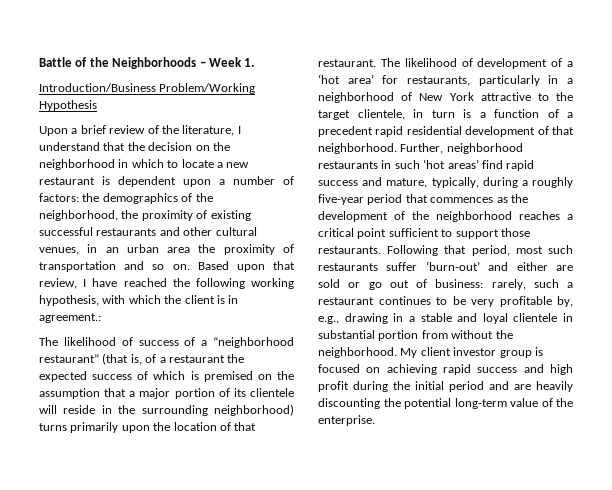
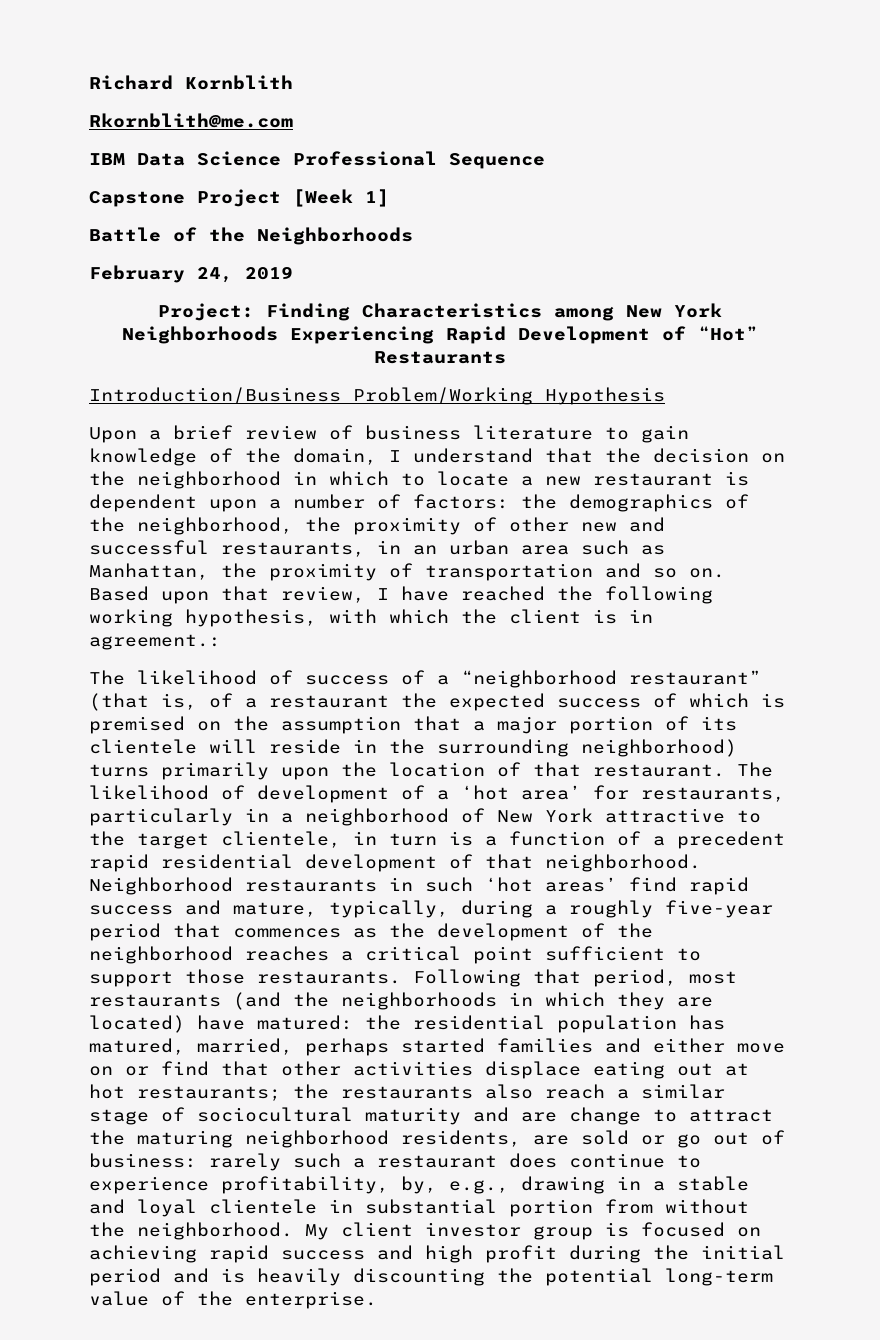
[39,57,255,69] Battle of the Neighborhoods – Week 1. -> [89,75,293,90] [89,113,293,128] [89,151,545,169] [89,189,389,207] [89,227,413,245] [89,265,293,283] [158,303,722,321] [122,326,758,344] [374,351,506,364] Richard Kornblith // Rkornblith@me.com // IBM Data Science Professional Sequence // Capstone Project [Week 1] // Battle of the Neighborhoods // February 24, 2019 // Project: Finding Characteristics among New York Neighborhoods Experiencing Rapid Development of “Hot” Restaurants
[161,125,235,136] the literature, -> [365,425,689,443] [89,448,377,466] business literature to gain knowledge of the domain,
[210,210,251,221] [39,227,257,236] [39,247,79,255] existing successful restaurants and other cultural venues, -> [509,517,665,532] [89,540,365,557] other new and successful restaurants,
(191, 250) none -> [581,540,665,555] [89,563,209,580] such as Manhattan,
[400,143,523,154] Further, neighborhood -> [89,877,233,895] Neighborhood
[548,245,573,254] [318,261,548,271] such restaurants suffer ‘burn-out’ and either -> [89,992,713,1010] [89,1015,725,1033] [89,1038,785,1056] [89,1061,749,1079] [89,1084,725,1101] [89,1107,773,1125] [89,1130,521,1148] restaurants (and the neighborhoods in which they are located) have matured: the residential population has matured, married, perhaps started families and either move on or find that other activities displace eating out at hot restaurants; the restaurants also reach a similar stage of sociocultural maturity and are change to attract the maturing neighborhood residents,
[491,279,526,290] rarely, -> [209,1153,281,1171] rarely
[378,296,552,307] continues to be very profitable -> [509,1153,701,1168] [89,1176,389,1194] does continue to experience profitability,
[514,384,531,390] are -> [221,1268,245,1283] is

